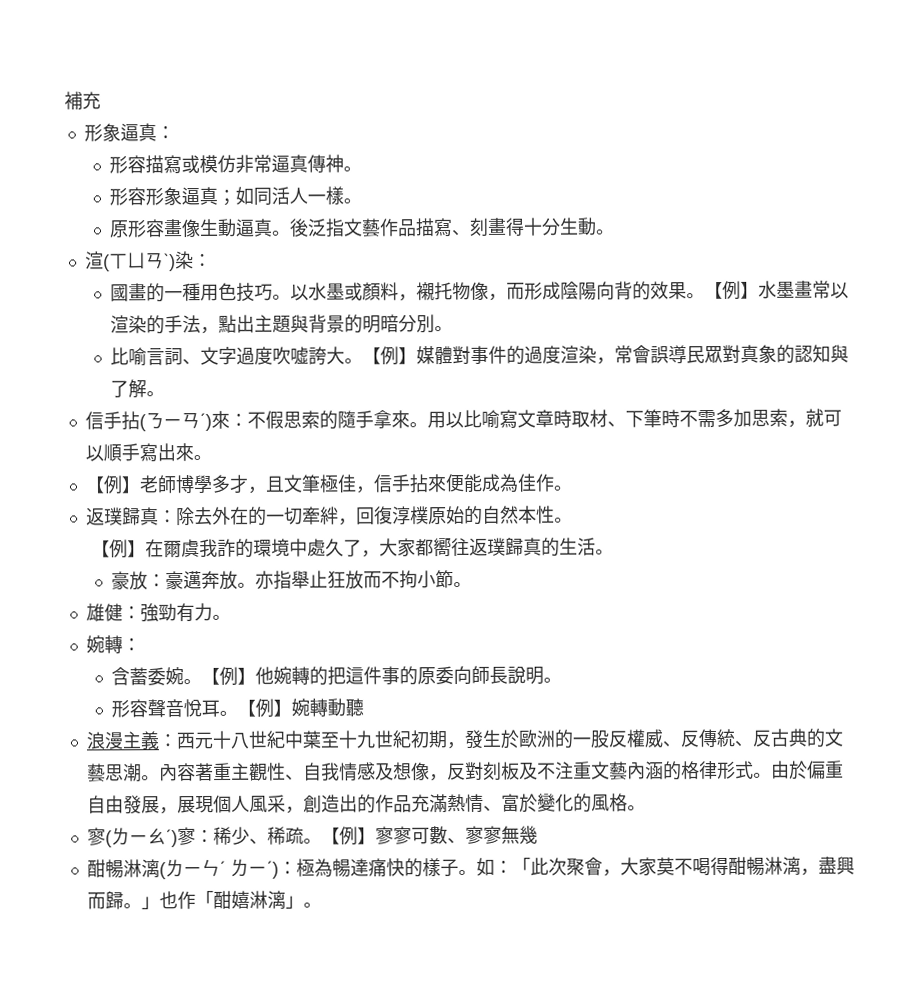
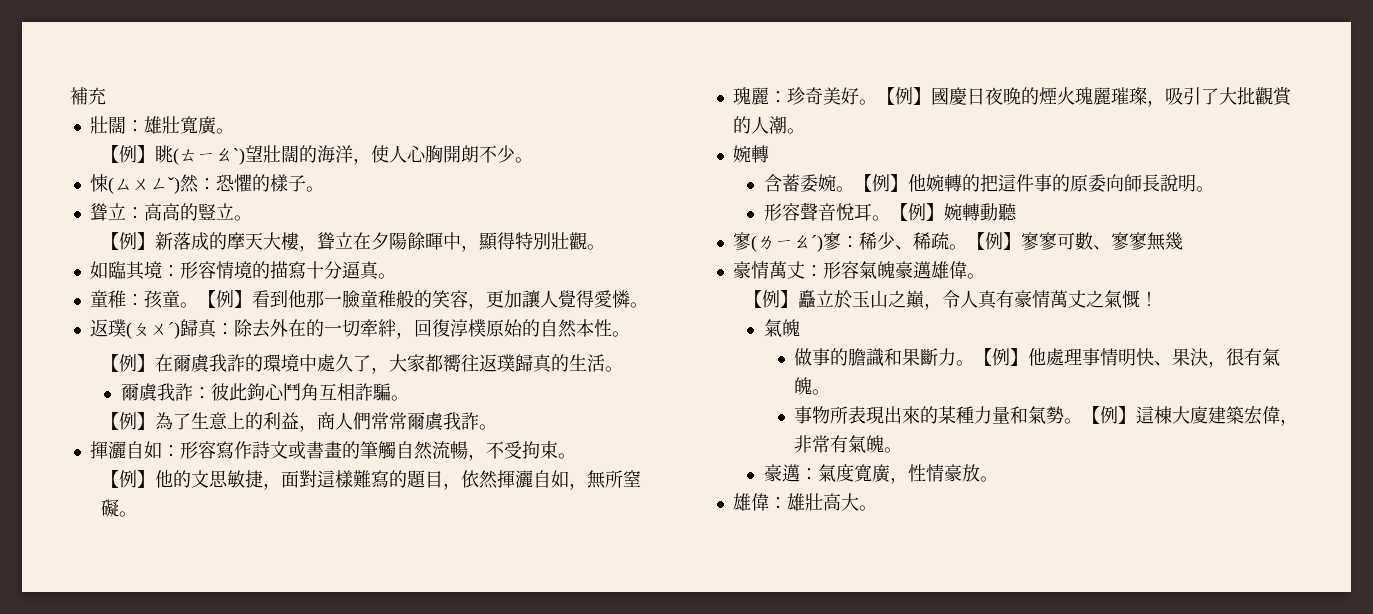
[83,123,175,142] [108,154,362,175] [108,186,362,206] [108,217,615,238] [84,251,212,272] [109,280,849,303] [109,314,453,335] [109,344,849,366] [109,379,165,399] [84,408,842,432] [84,443,212,463] [84,473,555,495] 形象逼真： // 形容描寫或模仿非常逼真傳神。 // 形容形象逼真；如同活人一樣。 // 原形容畫像生動逼真。後泛指文藝作品描寫、刻畫得十分生動。 // 渲(ㄒㄩㄢˋ)染： // 國畫的一種用色技巧。以水墨或顏料，襯托物像，而形成陰陽向背的效果。【例】水墨畫常以渲染的手法，點出主題與背景的明暗分別。 // 比喻言詞、文字過度吹噓誇大。【例】媒體對事件的過度渲染，常會誤導民眾對真象的認知與了解。 // 信手拈(ㄋㄧㄢˊ)來：不假思索的隨手拿來。用以比喻寫文章時取材、下筆時不需多加思索，就可以順手寫出來。 // 【例】老師博學多才，且文筆極佳，信手拈來便能成為佳作 -> [89,116,234,135] [100,145,533,165] [89,174,324,194] [89,203,252,221] [100,232,605,252] [89,261,396,280] [89,290,630,310] 壯闊：雄壯寬廣。 // 【例】眺(ㄊㄧㄠˋ)望壯闊的海洋，使人心胸開朗不少。 // 悚(ㄙㄨㄥˇ)然：恐懼的樣子。 // 聳立：高高的豎立。 // 【例】新落成的摩天大樓，聳立在夕陽餘暉中，顯得特別壯觀。 // 如臨其境：形容情境的描寫十分逼真。 // 童稚：孩童。【例】看到他那一臉童稚般的笑容，更加讓人覺得愛憐
(123, 516) none -> [125,322,180,339] (ㄆㄨˊ)
[110,570,472,591] [85,602,213,623] 豪放：豪邁奔放。亦指舉止狂放而不拘小節。 // 雄健：強勁有力 -> [120,383,409,402] [100,412,497,432] [89,441,576,461] [100,470,641,490] [100,499,137,517] [732,86,1292,107] [732,116,787,134] 爾虞我詐：彼此鉤心鬥角互相詐騙。 // 【例】為了生意上的利益，商人們常常爾虞我詐。 // 揮灑自如：形容寫作詩文或書畫的筆觸自然流暢，不受拘束。 // 【例】他的文思敏捷，面對這樣難寫的題目，依然揮灑自如，無所窒礙。 // 瑰麗：珍奇美好。【例】國慶日夜晚的煙火瑰麗璀璨，吸引了大批觀賞的人潮
[121,638,141,652] ： -> (769, 154) none
[85,728,843,750] [86,760,844,783] [86,792,646,815] // 浪漫主義：西元十八世紀中葉至十九世紀初期，發生於歐洲的一股反權威、反傳統、反古典的文藝思潮。內容著重主觀性、自我情感及想像，反對刻板及不注重文藝內涵的格律形式。由於偏重自由發展，展現個人風采，創造出的作品充滿熱情、富於變化的風格。 -> (1017, 212) none
[86,856,855,880] [86,890,304,910] 酣暢淋漓(ㄌㄧㄣˊ ㄌㄧˊ)：極為暢達痛快的樣子。如：「此次聚會，大家莫不喝得酣暢淋漓，盡興而歸。」也作「酣嬉淋漓」 -> [732,261,985,279] [743,290,1158,310] [763,319,800,337] [794,348,1281,368] [794,377,831,395] [794,406,1299,426] [794,435,903,453] [763,464,998,484] [732,493,859,511] 豪情萬丈：形容氣魄豪邁雄偉。 // 【例】矗立於玉山之巔，令人真有豪情萬丈之氣慨！ // 氣魄 // 做事的膽識和果斷力。【例】他處理事情明快、果決，很有氣魄。 // 事物所表現出來的某種力量和氣勢。【例】這棟大廈建築宏偉，非常有氣魄。 // 豪邁：氣度寬廣，性情豪放。 // 雄偉：雄壯高大

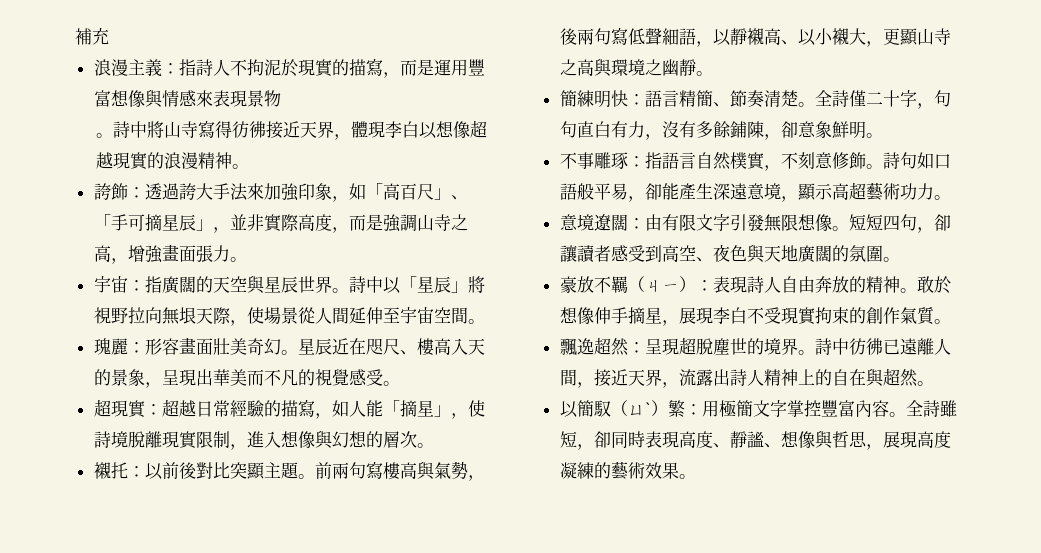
[89,116,234,135] [100,145,533,165] [89,174,324,194] [89,203,252,221] [100,232,605,252] [89,261,396,280] [89,290,648,310] [89,319,630,339] [100,354,623,374] [120,383,409,402] [100,412,497,432] [89,441,576,461] [100,470,641,490] [100,499,137,517] [732,86,1292,107] [732,116,805,134] [732,145,769,163] [763,174,1214,193] [763,202,1017,221] [732,232,1183,252] [732,261,985,279] [743,290,1158,310] [763,319,800,337] [794,348,1281,368] [794,377,831,395] [794,406,1299,426] [794,435,903,453] [763,464,998,484] [732,493,859,511] 壯闊：雄壯寬廣。 // 【例】眺(ㄊㄧㄠˋ)望壯闊的海洋，使人心胸開朗不少。 // 悚(ㄙㄨㄥˇ)然：恐懼的樣子。 // 聳立：高高的豎立。 // 【例】新落成的摩天大樓，聳立在夕陽餘暉中，顯得特別壯觀。 // 如臨其境：形容情境的描寫十分逼真。 // 童稚：孩童。【例】看到他那一臉童稚般的笑容，更加讓人覺得愛憐。 // 返璞(ㄆㄨˊ)歸真：除去外在的一切牽絆，回復淳樸原始的自然本性。 // 【例】在爾虞我詐的環境中處久了，大家都嚮往返璞歸真的生活。 // 爾虞我詐：彼此鉤心鬥角互相詐騙。 // 【例】為了生意上的利益，商人們常常爾虞我詐。 // 揮灑自如：形容寫作詩文或書畫的筆觸自然流暢，不受拘束。 // 【例】他的文思敏捷，面對這樣難寫的題目，依然揮灑自如，無所窒礙。 // 瑰麗：珍奇美好。【例】國慶日夜晚的煙火瑰麗璀璨，吸引了大批觀賞的人潮。 // 婉轉 // 含蓄委婉。【例】他婉轉的把這件事的原委向師長說明。 // 形容聲音悅耳。【例】婉轉動聽 // 寥(ㄌㄧㄠˊ)寥：稀少、稀疏。【例】寥寥可數、寥寥無幾 // 豪情萬丈：形容氣魄豪邁雄偉。 // 【例】矗立於玉山之巔，令人真有豪情萬丈之氣慨！ // 氣魄 // 做事的膽識和果斷力。【例】他處理事情明快、果決，很有氣魄。 // 事物所表現出來的某種力量和氣勢。【例】這棟大廈建築宏偉，非常有氣魄。 // 豪邁：氣度寬廣，性情豪放。 // 雄偉：雄壯高大 -> [93,58,485,78] [93,90,281,108] [95,120,487,140] [95,152,249,170] [93,183,468,202] [93,214,468,233] [93,244,247,264] [93,276,485,294] [93,307,485,326] [93,337,485,356] [93,369,400,388] [93,399,485,419] [93,431,434,450] [93,461,485,481] [559,27,951,47] [559,59,713,77] [559,90,951,109] [559,121,883,140] [559,152,951,171] [559,182,951,202] [559,214,951,233] [559,245,900,263] [559,276,951,294] [559,307,951,326] [559,337,951,356] [559,368,934,388] [559,400,957,418] [559,431,951,450] [559,461,679,480] 浪漫主義：指詩人不拘泥於現實的描寫，而是運用豐富想像與情感來表現景物 // 。詩中將山寺寫得彷彿接近天界，體現李白以想像超越現實的浪漫精神。 // 誇飾：透過誇大手法來加強印象，如「高百尺」、「手可摘星辰」，並非實際高度，而是強調山寺之高，增強畫面張力。 // 宇宙：指廣闊的天空與星辰世界。詩中以「星辰」將視野拉向無垠天際，使場景從人間延伸至宇宙空間。 // 瑰麗：形容畫面壯美奇幻。星辰近在咫尺、樓高入天的景象，呈現出華美而不凡的視覺感受。 // 超現實：超越日常經驗的描寫，如人能「摘星」，使詩境脫離現實限制，進入想像與幻想的層次。 // 襯托：以前後對比突顯主題。前兩句寫樓高與氣勢，後兩句寫低聲細語，以靜襯高、以小襯大，更顯山寺之高與環境之幽靜。 // 簡練明快：語言精簡、節奏清楚。全詩僅二十字，句句直白有力，沒有多餘鋪陳，卻意象鮮明。 // 不事雕琢：指語言自然樸實，不刻意修飾。詩句如口語般平易，卻能產生深遠意境，顯示高超藝術功力。 // 意境遼闊：由有限文字引發無限想像。短短四句，卻讓讀者感受到高空、夜色與天地廣闊的氛圍。 // 豪放不羈（ㄐㄧ）：表現詩人自由奔放的精神。敢於想像伸手摘星，展現李白不受現實拘束的創作氣質。 // 飄逸超然：呈現超脫塵世的境界。詩中彷彿已遠離人間，接近天界，流露出詩人精神上的自在與超然。 // 以簡馭（ㄩˋ）繁：用極簡文字掌控豐富內容。全詩雖短，卻同時表現高度、靜謐、想像與哲思，展現高度凝練的藝術效果

